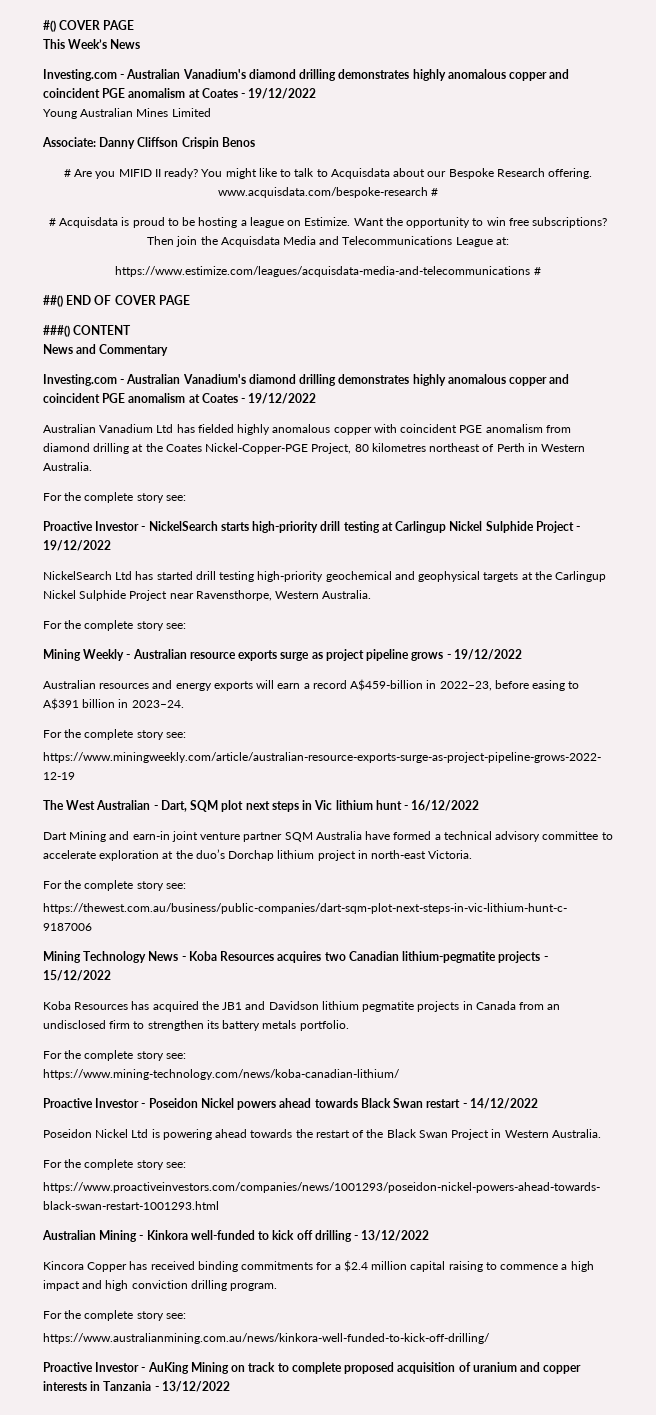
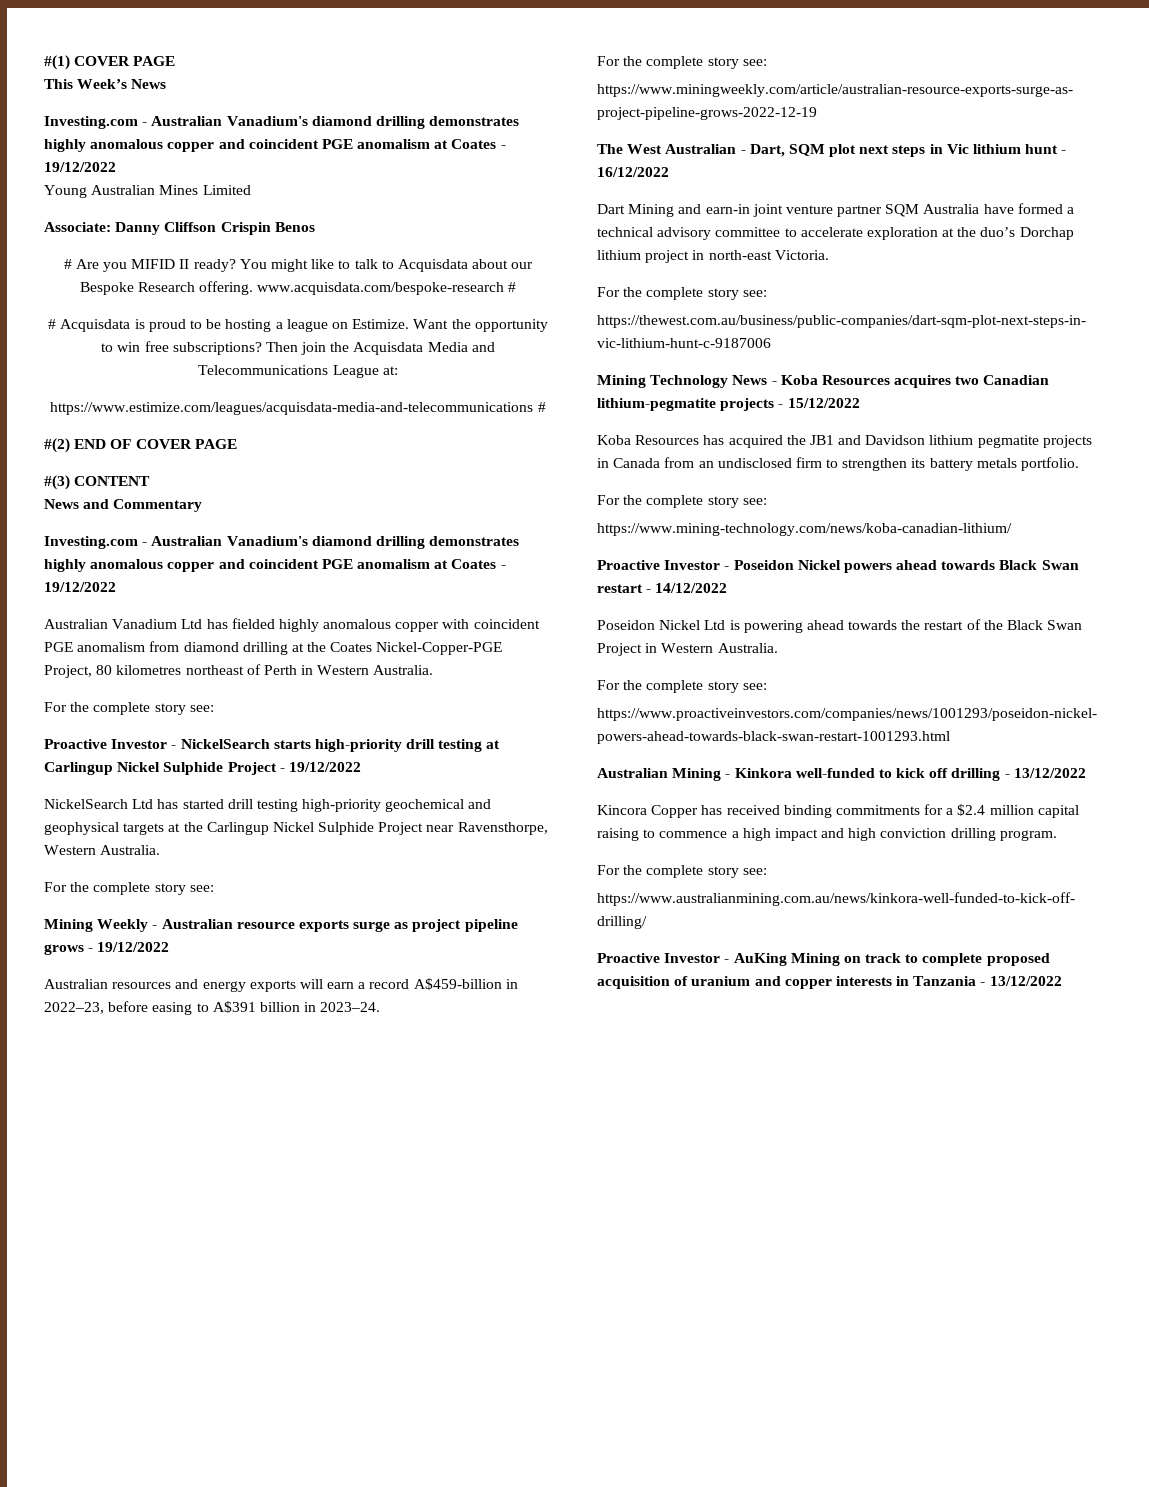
[43,20,56,32] #() -> [44,55,70,70] #(1)
[43,295,63,307] ##() -> [44,438,70,453] #(2)
[43,325,70,337] ###() -> [44,475,70,490] #(3)

